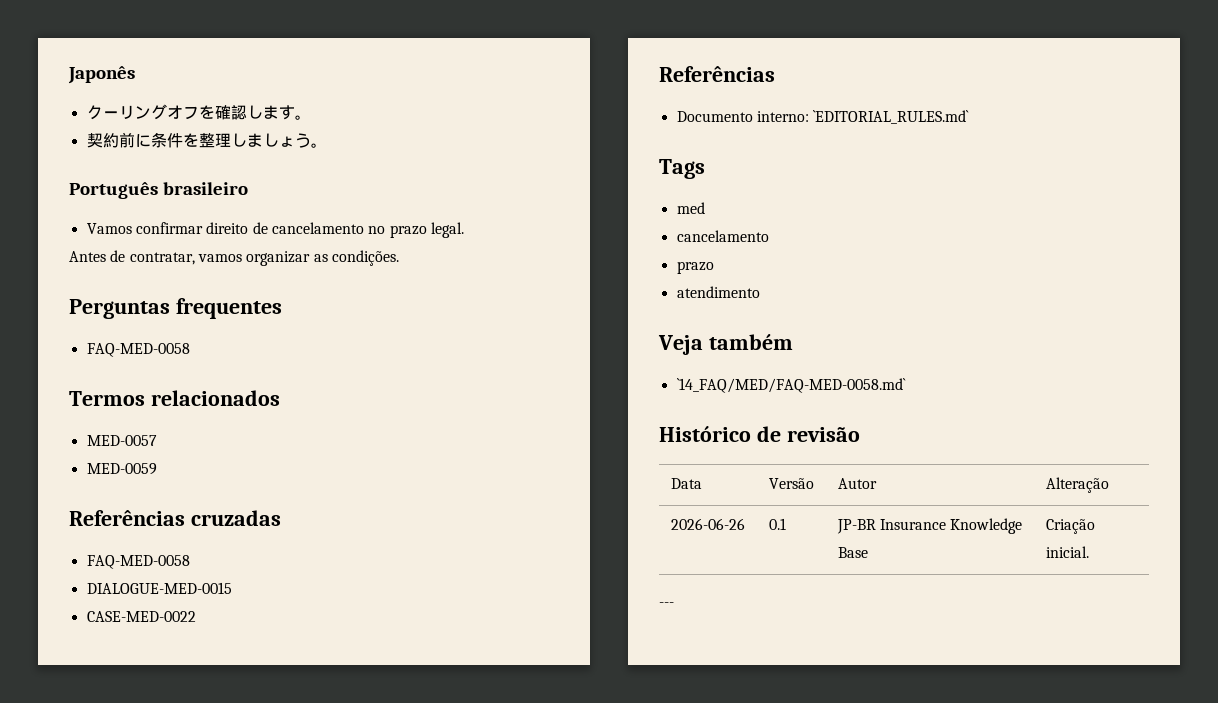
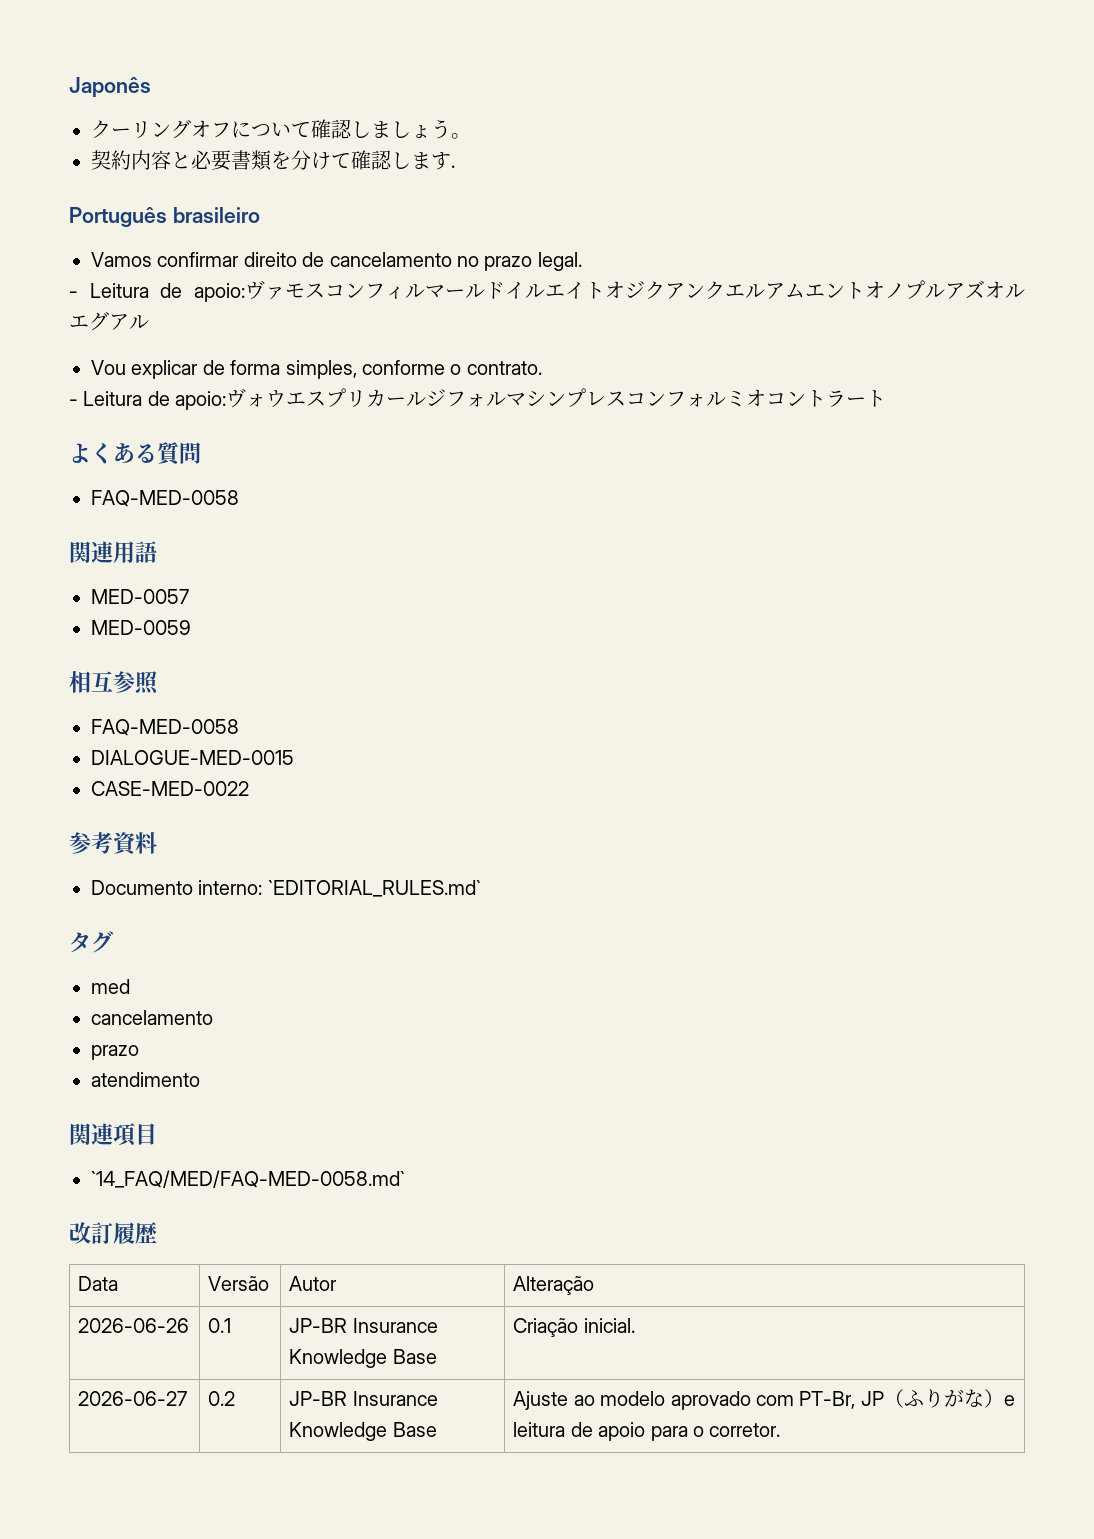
[198,105,311,120] [86,132,327,148] を確認します。 // 契約前に条件を整理しましょう。 -> [231,119,471,139] [91,150,455,171] について確認しましょう。 // 契約内容と必要書類を分けて確認します.
[69,250,399,266] [69,298,282,319] [86,343,190,357] [69,390,280,406] Antes de contratar, vamos organizar as condições. // Perguntas frequentes // FAQ-MED-0058 // Termos relacionados -> [69,280,1025,302] [69,311,149,331] [91,360,542,379] [69,388,887,410] [69,442,201,466] [91,490,239,507] [69,541,157,563] - Leitura de apoio:ヴァモスコンフィルマールドイルエイトオジクアンクエルアムエントオノプルアズオルエグアル // Vou explicar de forma simples, conforme o contrato. // - Leitura de apoio:ヴォウエスプリカールジフォルマシンプレスコンフォルミオコントラート // よくある質問 // FAQ-MED-0058 // 関連用語
[69,510,281,526] Referências cruzadas -> [69,671,159,695] 相互参照
[659,66,775,82] Referências -> [69,832,157,856] 参考資料
[659,159,705,179] Tags -> [69,931,113,953] タグ
[658,334,793,355] Veja também -> [69,1123,157,1146] 関連項目
[659,426,860,442] Histórico de revisão -> [69,1222,157,1244] 改訂履歴
[659,602,674,607] // --- -> [78,1391,188,1406] [208,1391,236,1406] [289,1391,438,1406] [289,1422,437,1441] [513,1389,1015,1410] [513,1422,781,1441] // 2026-06-27 | 0.2 | JP-BR Insurance Knowledge Base | Ajuste ao modelo aprovado com PT-Br, JP（ふりがな）e leitura de apoio para o corretor.

